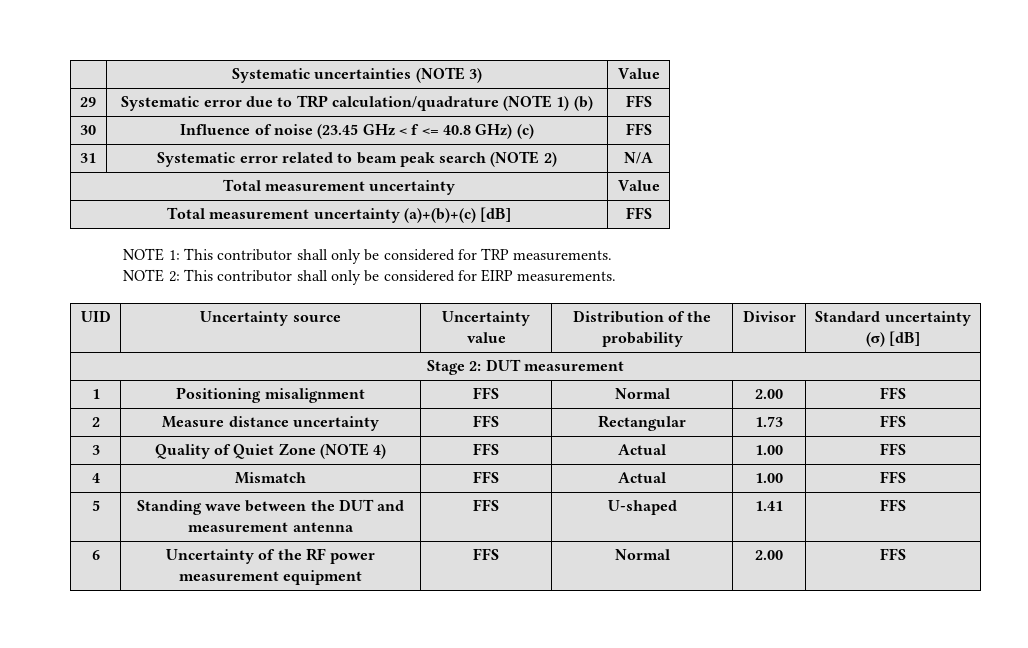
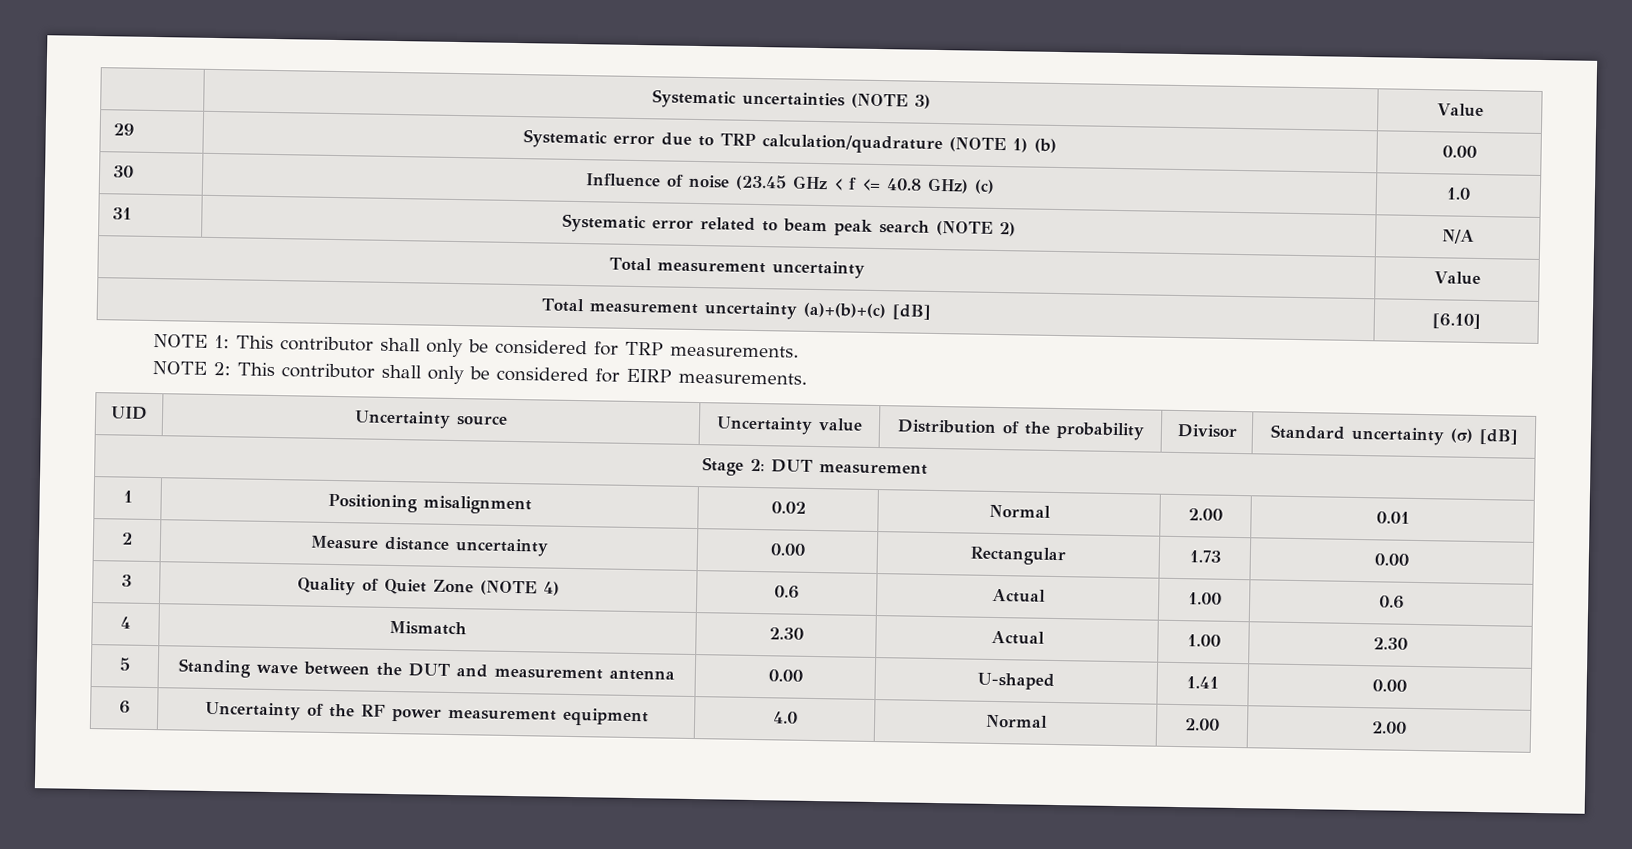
[625,95,652,107] FFS -> [1441,145,1477,158] 0.00
[625,123,652,135] FFS -> [1446,187,1471,200] 1.0
[625,207,652,219] FFS -> [1431,313,1481,330] [6.10]
[473,387,499,399] [614,388,670,399] [755,389,783,399] [880,387,906,399] FFS | Normal | 2.00 | FFS -> [770,501,806,514] [988,504,1051,518] [1188,508,1223,521] [1375,511,1410,524] 0.02 | Normal | 2.00 | 0.01
[473,415,499,427] FFS -> [769,543,806,556] 0.00
[880,415,906,427] FFS -> [1374,553,1409,566] 0.00
[473,443,499,455] [618,444,666,455] [755,445,783,455] [880,443,906,455] FFS | Actual | 1.00 | FFS -> [774,585,800,599] [991,588,1046,603] [1187,592,1222,605] [1378,595,1405,609] 0.6 | Actual | 1.00 | 0.6
[473,471,499,483] [618,472,666,483] [755,473,783,483] [880,471,906,483] FFS | Actual | 1.00 | FFS -> [768,627,804,640] [990,630,1045,645] [1186,634,1221,647] [1373,637,1408,650] 2.30 | Actual | 1.00 | 2.30
[473,499,499,511] FFS -> [767,669,803,682] 0.00
[880,499,906,511] FFS -> [1372,679,1407,692] 0.00
[473,548,499,560] [614,549,670,560] [755,550,783,560] [880,548,906,560] FFS | Normal | 2.00 | FFS -> [772,711,798,724] [985,714,1048,728] [1184,718,1220,731] [1371,721,1407,734] 4.0 | Normal | 2.00 | 2.00

